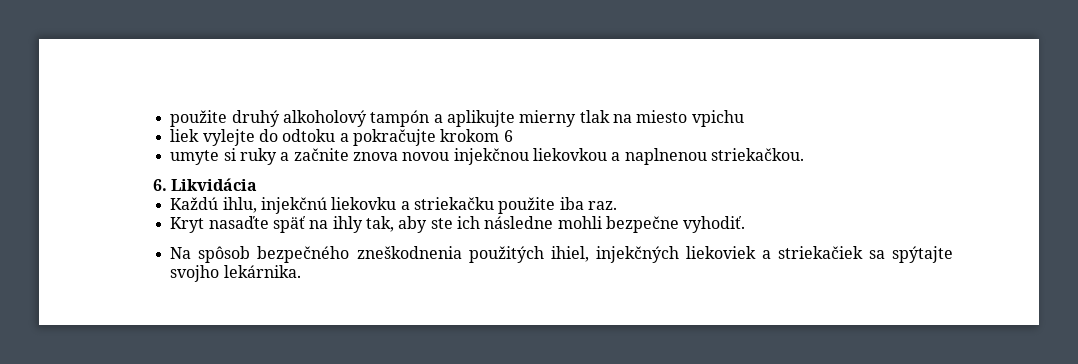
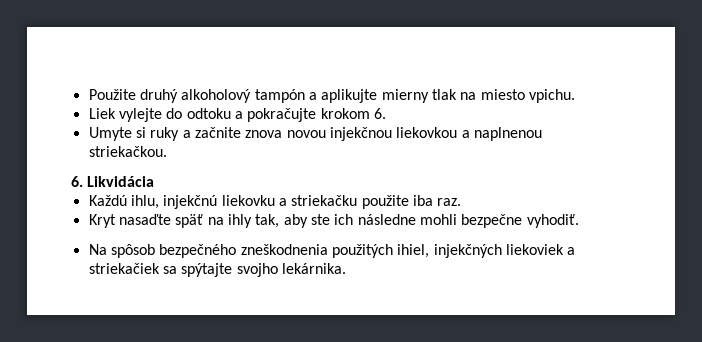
[170,110,228,127] použite -> [88,89,136,100] Použite
[691,110,744,127] [170,129,200,142] vpichu // liek -> [528,89,575,103] [88,108,116,119] vpichu. // Liek
[503,130,513,142] [170,150,220,165] 6 // umyte -> [373,108,386,119] [88,127,132,141] 6. // Umyte

